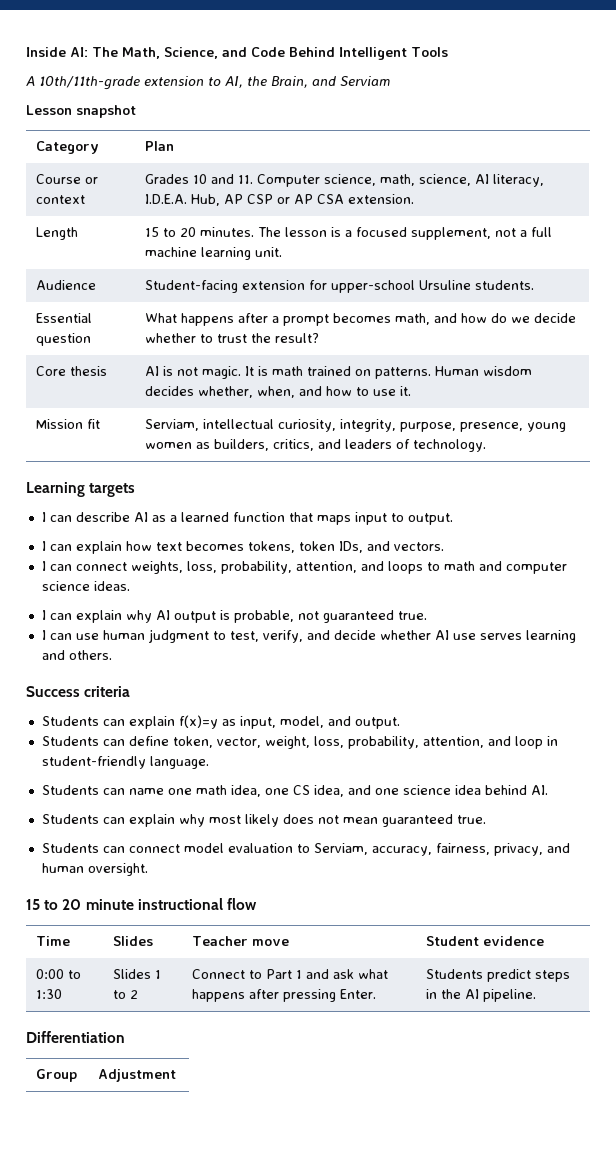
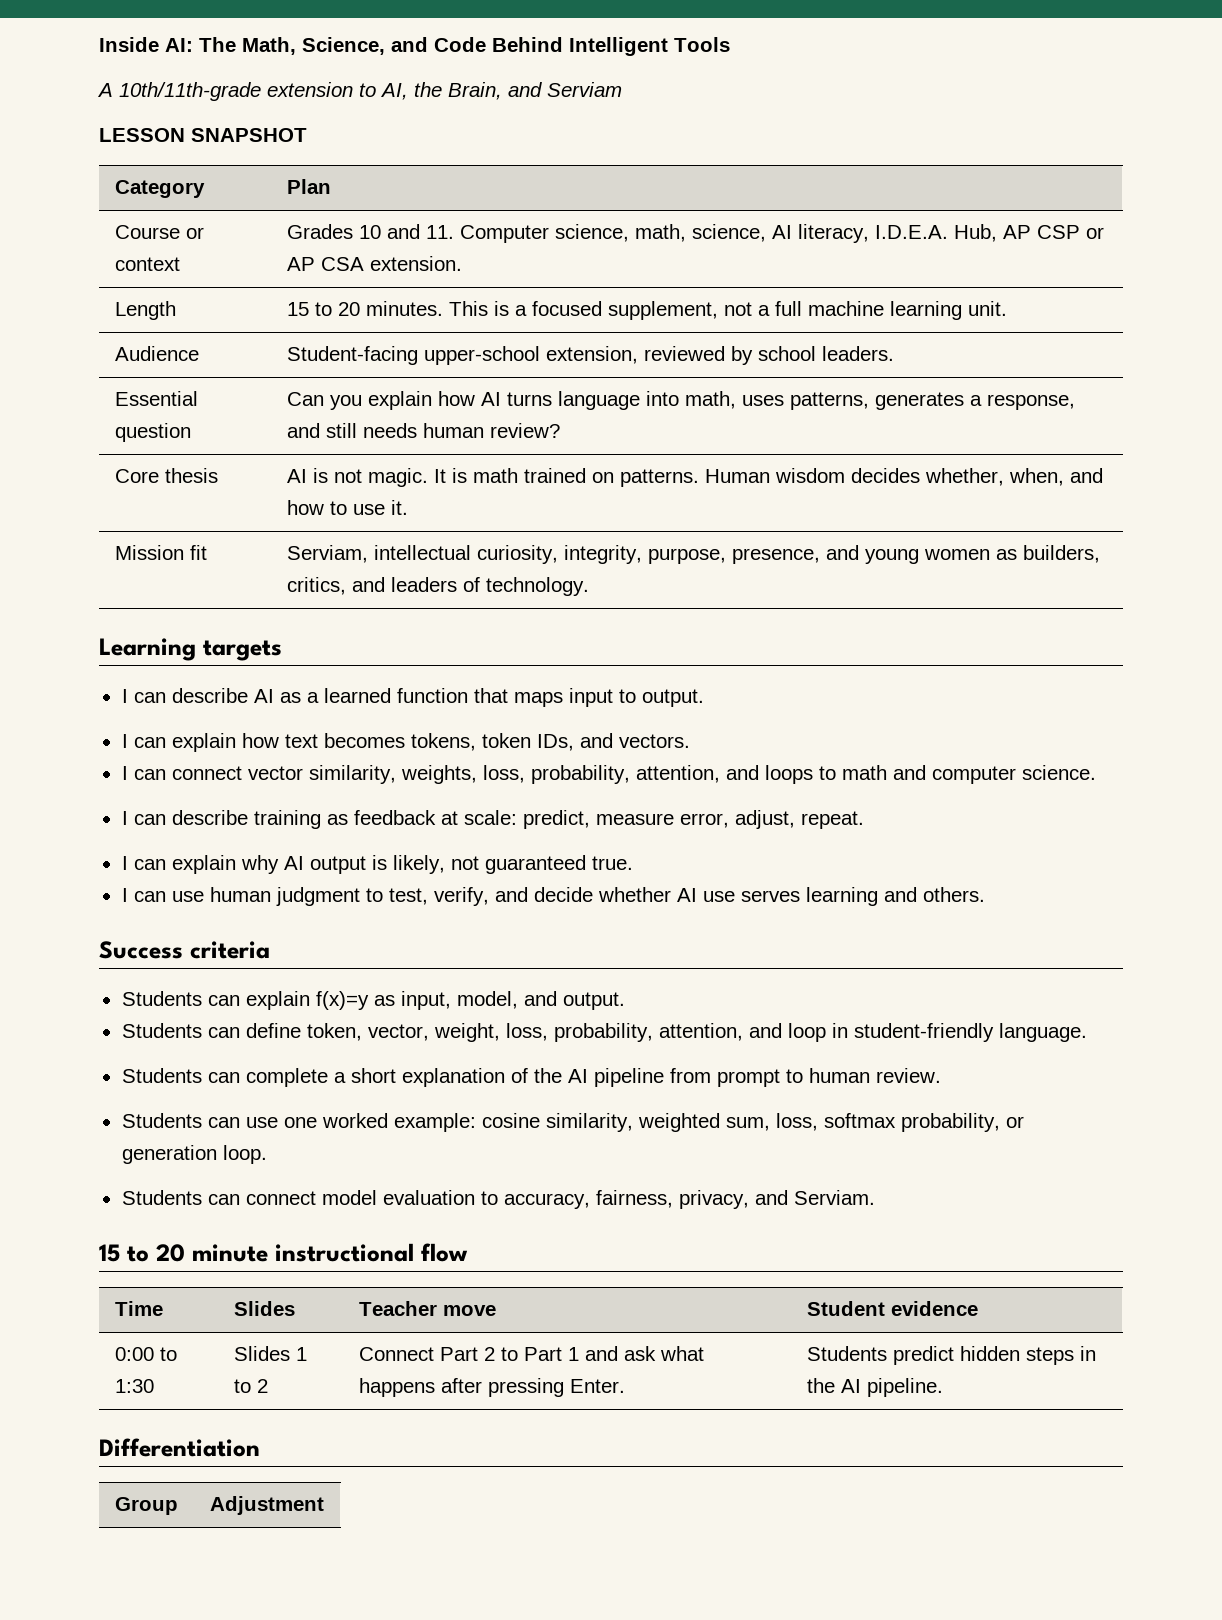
[26,105,136,118] Lesson snapshot -> [99,128,307,142] LESSON SNAPSHOT
[258,227,328,237] The lesson -> [448,301,488,316] This
[242,280,535,293] [36,313,93,323] [36,333,92,346] [145,313,577,326] [145,333,320,343] extension for upper-school Ursuline students. // Essential question | What happens after a prompt becomes math, and how do we decide whether to trust the result? -> [423,346,894,365] [114,391,198,406] [114,423,191,442] [286,391,1075,410] [286,423,560,438] upper-school extension, reviewed by school leaders. // Essential question | Can you explain how AI turns language into math, uses patterns, generates a response, and still needs human review?
(524, 427) none -> [825,545,859,560] and
(127, 566) none -> [247,765,396,784] vector similarity,
[41,581,130,591] science ideas. -> [1021,765,1096,780] [121,810,864,829] science. // I can describe training as feedback at scale: predict, measure error, adjust, repeat.
[233,610,294,623] probable, -> [392,855,445,874] likely,
[128,785,548,797] [41,814,486,827] name one math idea, one CS idea, and one science idea behind AI. // Students can explain why most likely does not mean guaranteed true. -> [245,1068,941,1087] [121,1113,1024,1132] [121,1145,267,1164] complete a short explanation of the AI pipeline from prompt to human review. // Students can use one worked example: cosine similarity, weighted sum, loss, softmax probability, or generation loop.
[313,843,368,855] Serviam, -> (498, 1198) none
[41,863,148,876] human oversight. -> [793,1190,875,1205] Serviam.
(246, 974) none -> [439,1347,495,1361] Part 2
(532, 975) none -> [959,1346,1020,1361] hidden

